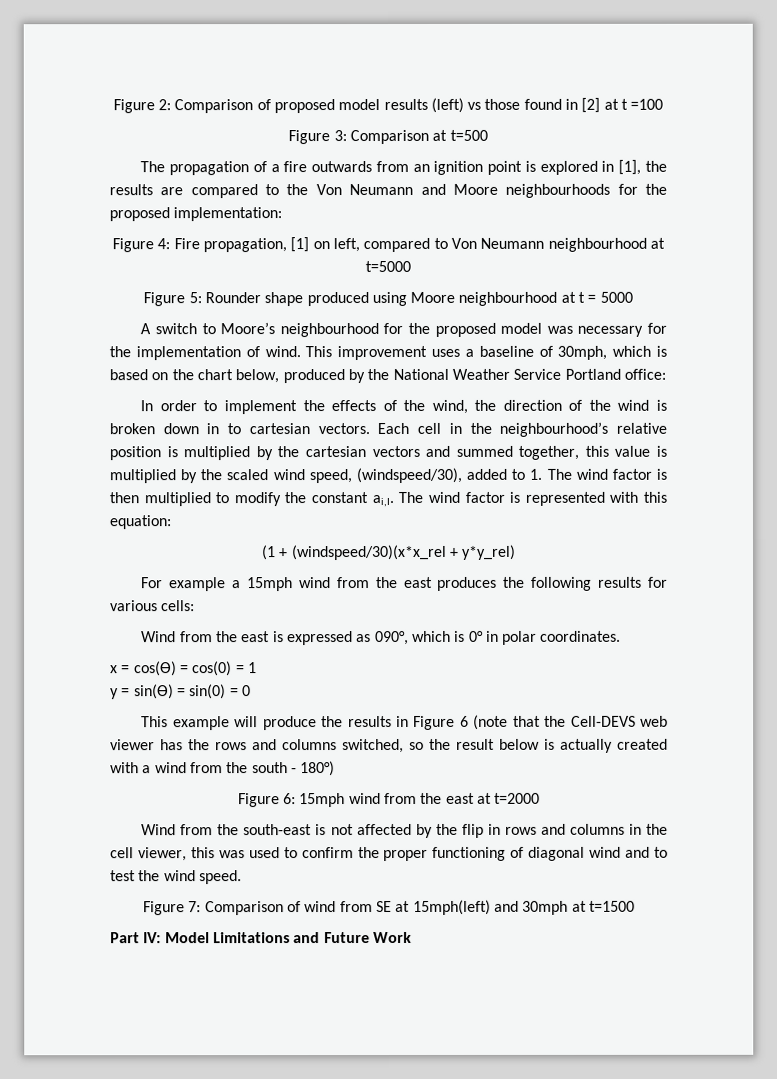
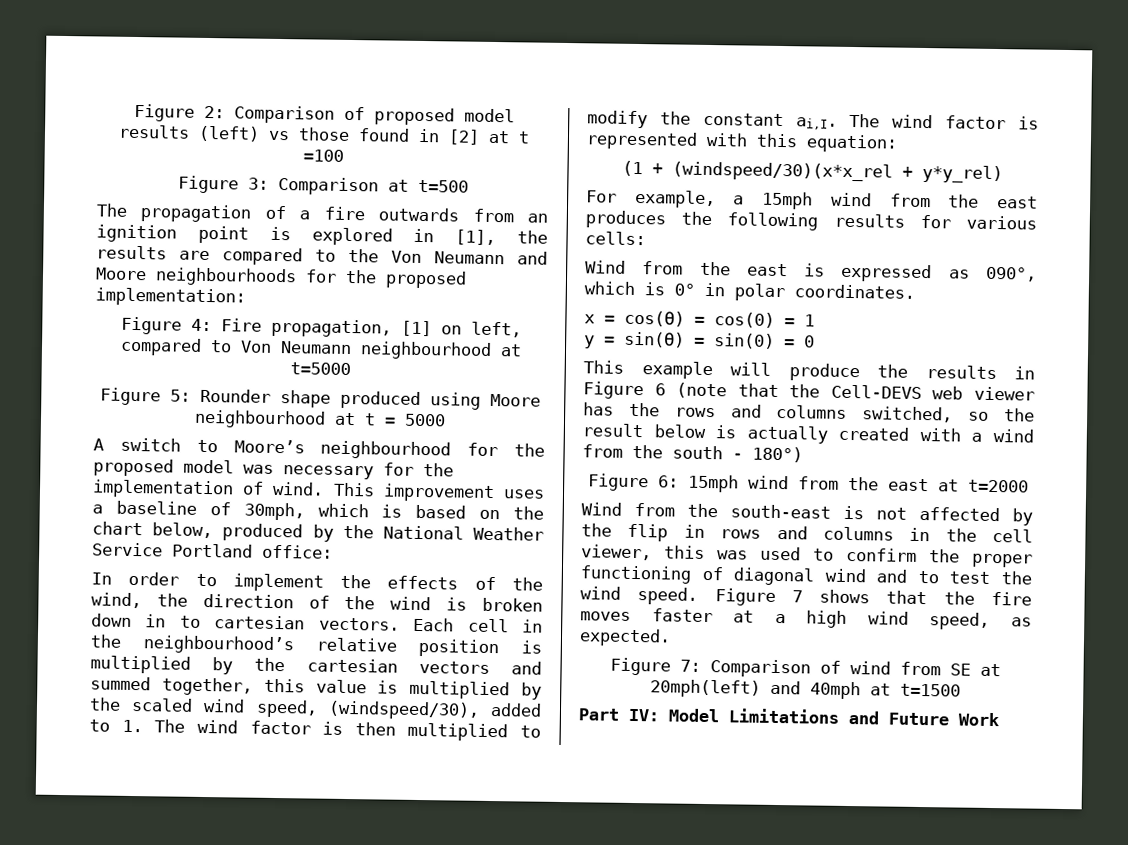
[169,577,227,592] example -> [634,189,716,209] example,
(242, 877) none -> [714,588,1032,606] [580,608,1032,630] [579,628,671,647] Figure 7 shows that the fire moves faster at a high wind speed, as expected.
[412,899,569,915] 15mph(left) and 30mph -> [649,679,861,700] 20mph(left) and 40mph

